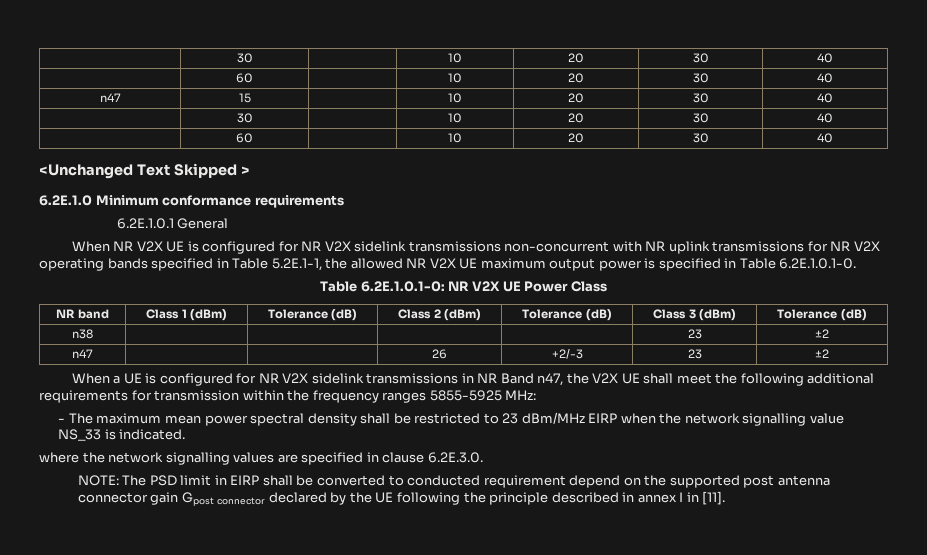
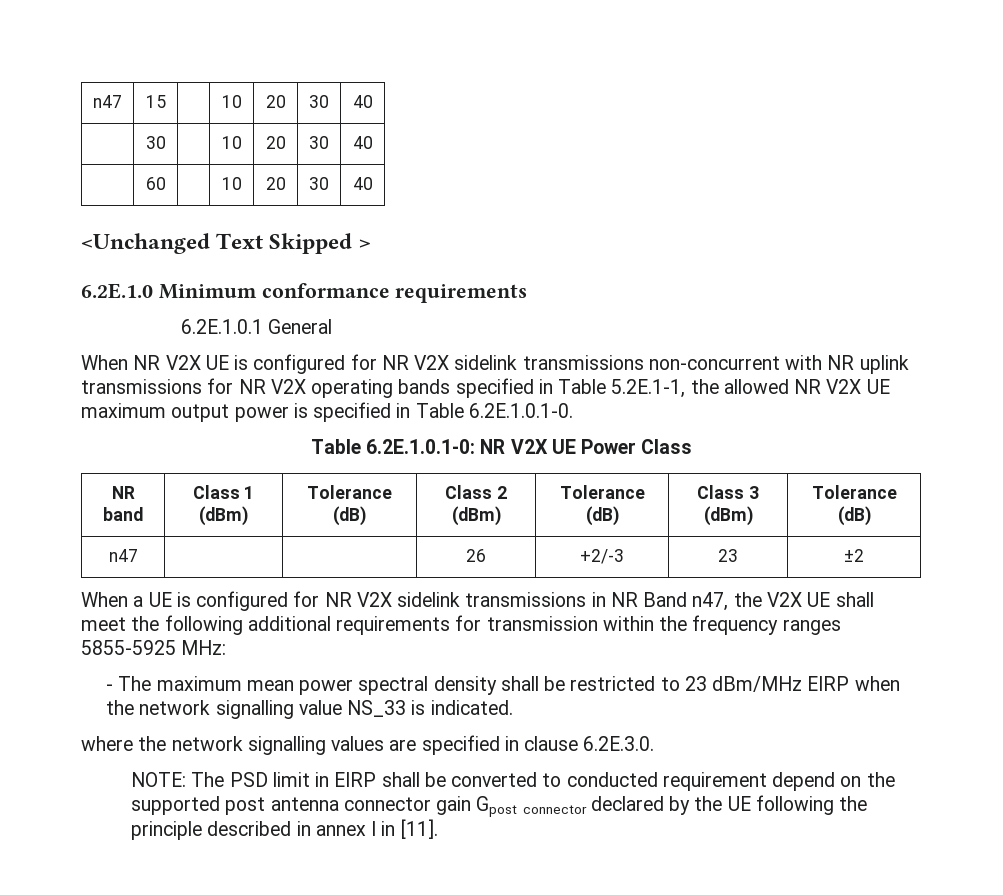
[236,53,253,63] [448,53,462,63] [568,53,584,63] [692,53,709,63] [817,53,833,63] [236,73,254,83] [448,73,462,83] [568,73,584,83] [692,73,709,83] [817,73,833,83] | 30 | | 10 | 20 | 30 | 40 // | 60 | | 10 | 20 | 30 | 40 // -> (93, 101) none
[72,329,93,339] [687,329,702,339] [815,329,829,338] // n38 | | | | | 23 | ±2 -> (871, 516) none

